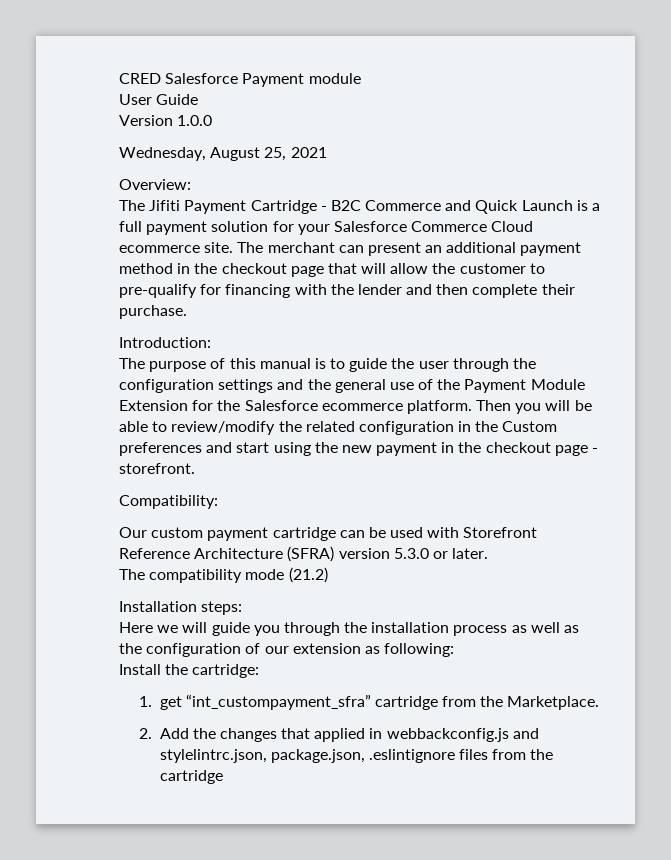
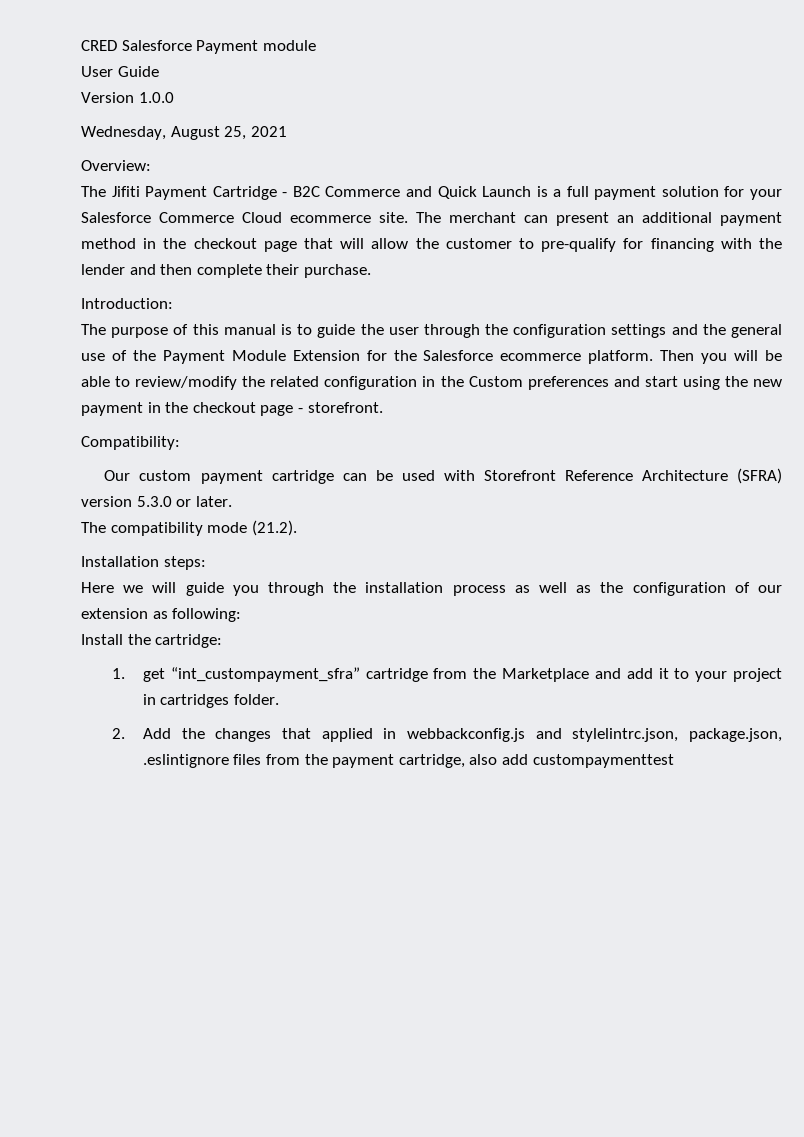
[288,567,328,583] (21.2) -> [251,520,297,536] (21.2).
[507,696,600,710] Marketplace. -> [502,668,783,682] [142,694,280,708] Marketplace and add it to your project in cartridges folder.
[159,770,223,784] cartridge -> [332,754,674,768] payment cartridge, also add custompaymenttest

